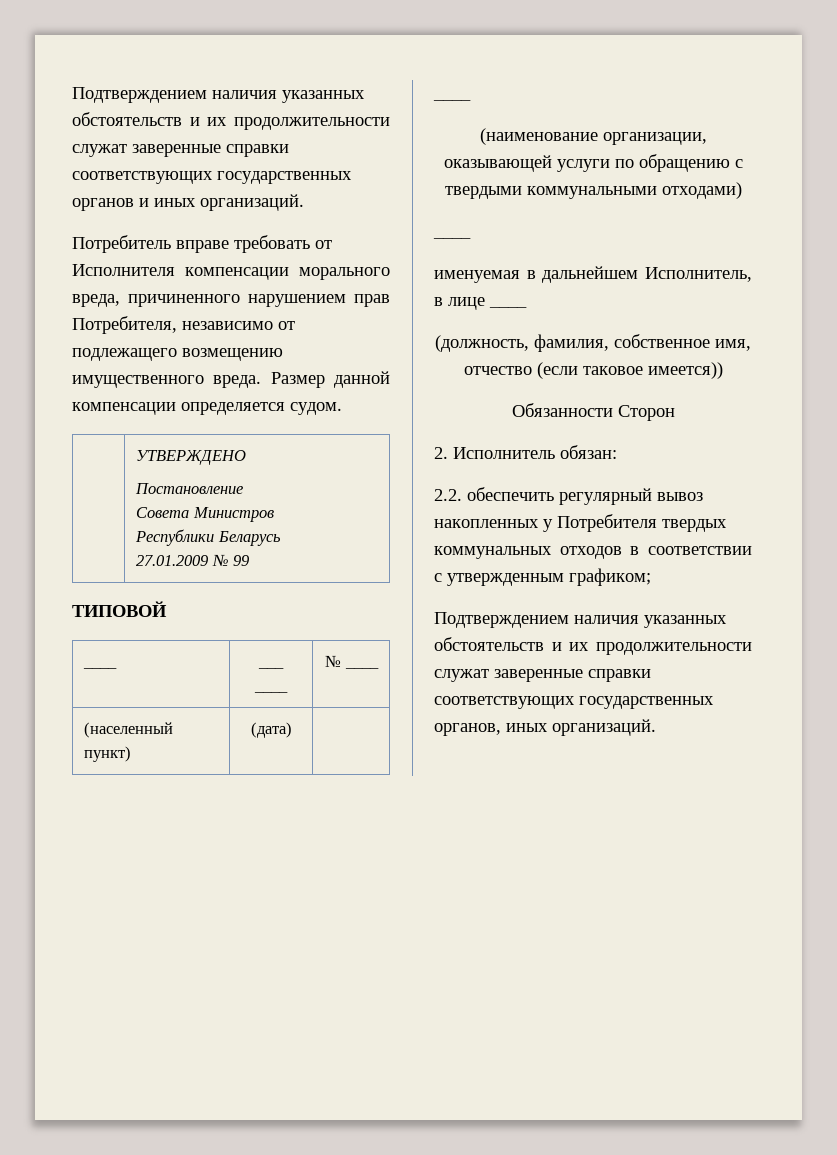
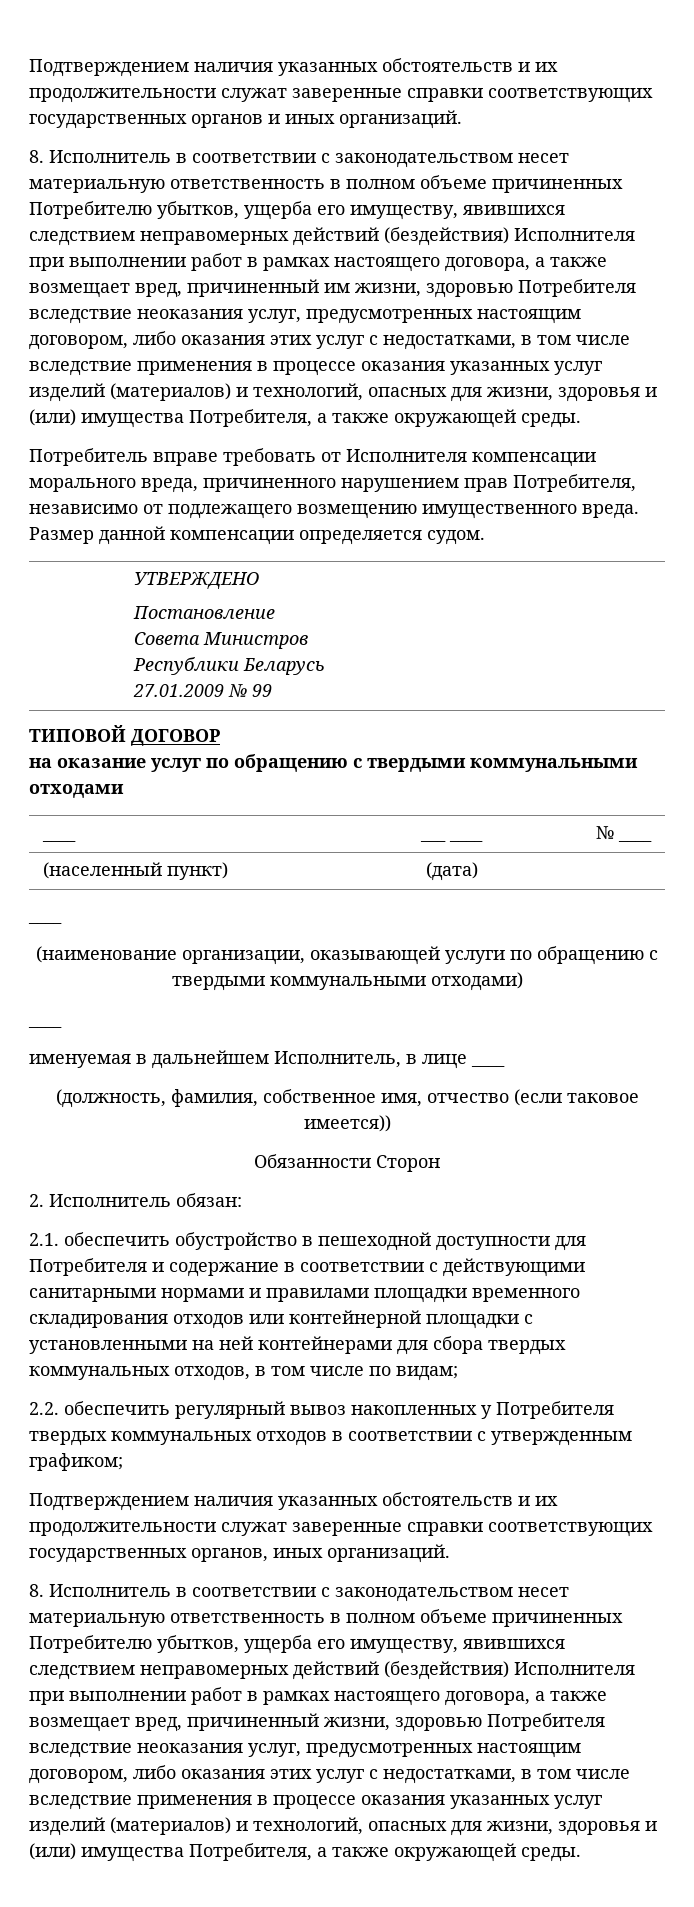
(304, 202) none -> [29,150,569,168] [29,175,623,193] [29,201,565,220] [29,227,635,246] [29,253,607,272] [29,279,636,298] [29,309,581,324] [29,331,630,350] [29,361,602,376] [29,383,657,402] [29,409,581,428] // 8. Исполнитель в соответствии с законодательством несет материальную ответственность в полном объеме причиненных Потребителю убытков, ущерба его имуществу, явившихся следствием неправомерных действий (бездействия) Исполнителя при выполнении работ в рамках настоящего договора, а также возмещает вред, причиненный им жизни, здоровью Потребителя вследствие неоказания услуг, предусмотренных настоящим договором, либо оказания этих услуг с недостатками, в том числе вследствие применения в процессе оказания указанных услуг изделий (материалов) и технологий, опасных для жизни, здоровья и (или) имущества Потребителя, а также окружающей среды.
(167, 609) none -> [131,729,220,746] [29,754,638,772] [29,784,124,798] ДОГОВОР // на оказание услуг по обращению с твердыми коммунальными отходами
(617, 452) none -> [29,1232,586,1251] [29,1258,585,1277] [29,1288,580,1303] [29,1310,533,1329] [29,1336,566,1355] [29,1366,458,1381] // 2.1. обеспечить обустройство в пешеходной доступности для Потребителя и содержание в соответствии с действующими санитарными нормами и правилами площадки временного складирования отходов или контейнерной площадки с установленными на ней контейнерами для сбора твердых коммунальных отходов, в том числе по видам;
(656, 727) none -> [29,1584,569,1602] [29,1609,623,1627] [29,1635,565,1654] [29,1661,635,1680] [29,1687,607,1706] [29,1713,605,1732] [29,1743,581,1758] [29,1765,630,1784] [29,1795,602,1810] [29,1817,657,1836] [29,1843,581,1862] // 8. Исполнитель в соответствии с законодательством несет материальную ответственность в полном объеме причиненных Потребителю убытков, ущерба его имуществу, явившихся следствием неправомерных действий (бездействия) Исполнителя при выполнении работ в рамках настоящего договора, а также возмещает вред, причиненный жизни, здоровью Потребителя вследствие неоказания услуг, предусмотренных настоящим договором, либо оказания этих услуг с недостатками, в том числе вследствие применения в процессе оказания указанных услуг изделий (материалов) и технологий, опасных для жизни, здоровья и (или) имущества Потребителя, а также окружающей среды.

